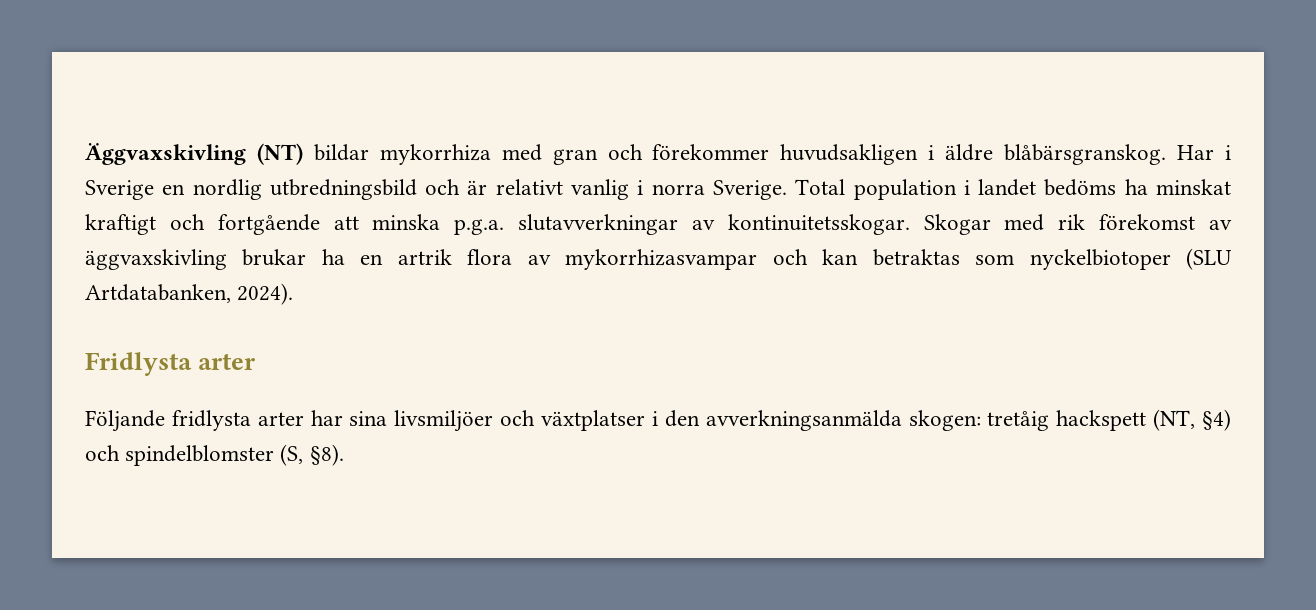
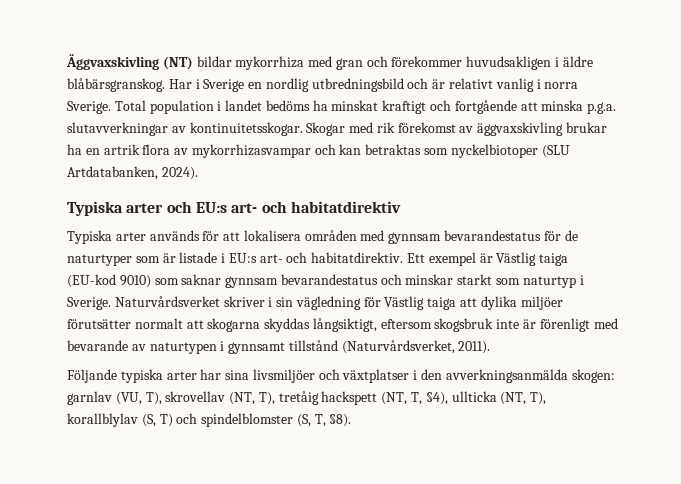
[85,352,257,376] Fridlysta arter -> [67,201,401,216] [67,230,578,244] [67,252,569,266] [67,274,584,288] [67,296,563,310] [67,318,618,332] [67,340,491,354] Typiska arter och EU:s art- och habitatdirektiv // Typiska arter används för att lokalisera områden med gynnsam bevarandestatus för de naturtyper som är listade i EU:s art- och habitatdirektiv. Ett exempel är Västlig taiga (EU-kod 9010) som saknar gynnsam bevarandestatus och minskar starkt som naturtyp i Sverige. Naturvårdsverket skriver i sin vägledning för Västlig taiga att dylika miljöer förutsätter normalt att skogarna skyddas långsiktigt, eftersom skogsbruk inte är förenligt med bevarande av naturtypen i gynnsamt tillstånd (Naturvårdsverket, 2011).
[171,410,251,431] fridlysta -> [120,369,163,383] typiska
[987,409,1231,431] tretåig hackspett (NT, §4) -> [67,391,547,405] [67,413,173,427] garnlav (VU, T), skrovellav (NT, T), tretåig hackspett (NT, T, §4), ullticka (NT, T), korallblylav (S, T)
(304, 455) none -> [314,414,326,427] T,

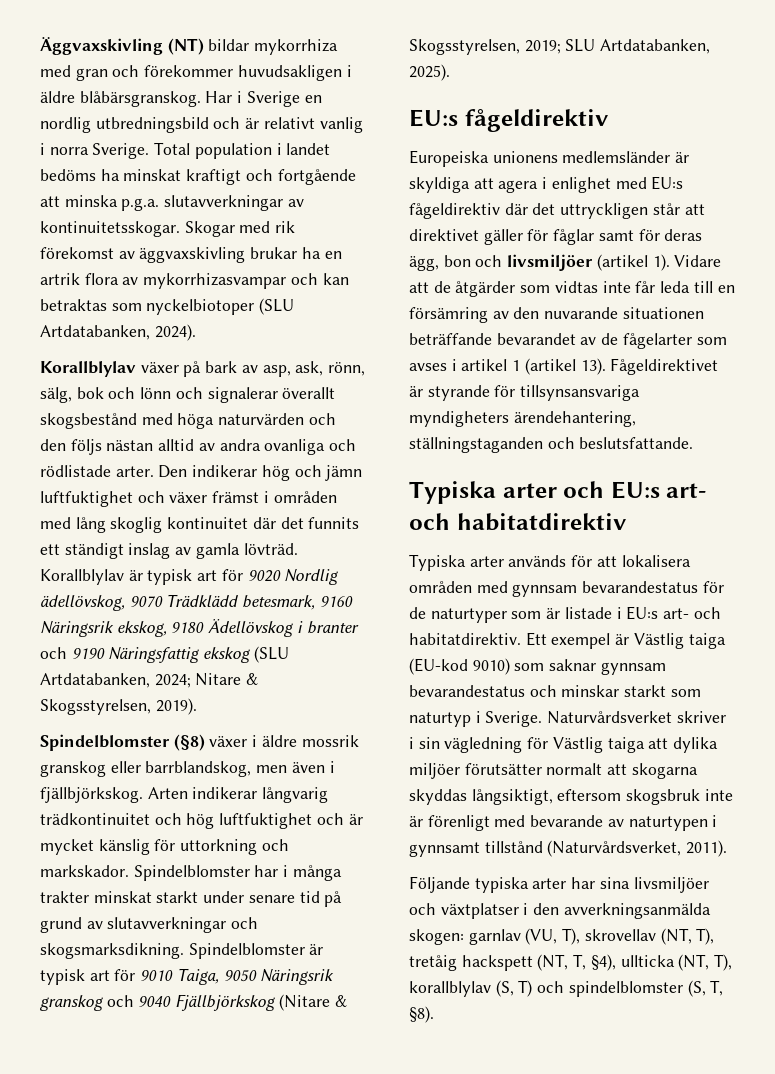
(198, 173) none -> [40,361,366,377] [40,387,336,403] [40,413,336,429] [40,439,357,455] [40,465,363,481] [40,491,337,507] [40,517,360,533] [40,543,298,559] [40,569,339,585] [40,594,353,611] [40,619,359,637] [40,646,289,663] [40,673,259,688] [40,698,197,715] [40,734,359,751] [40,761,335,777] [40,787,329,803] [40,813,363,829] [40,839,289,855] [40,865,342,881] [40,891,343,907] [40,917,259,933] [40,943,324,959] [40,968,335,985] [40,994,347,1011] [409,39,711,55] [409,64,450,81] [409,109,608,132] [409,150,690,167] [409,176,684,193] [409,203,705,219] [409,229,703,245] [409,254,722,271] [409,281,735,297] [409,307,704,323] [409,333,727,349] [409,358,719,375] [409,385,641,401] [409,411,636,427] [409,437,694,453] // Korallblylav växer på bark av asp, ask, rönn, sälg, bok och lönn och signalerar överallt skogsbestånd med höga naturvärden och den följs nästan alltid av andra ovanliga och rödlistade arter. Den indikerar hög och jämn luftfuktighet och växer främst i områden med lång skoglig kontinuitet där det funnits ett ständigt inslag av gamla lövträd. Korallblylav är typisk art för 9020 Nordlig ädellövskog, 9070 Trädklädd betesmark, 9160 Näringsrik ekskog, 9180 Ädellövskog i branter och 9190 Näringsfattig ekskog (SLU Artdatabanken, 2024; Nitare & Skogsstyrelsen, 2019). // Spindelblomster (§8) växer i äldre mossrik granskog eller barrblandskog, men även i fjällbjörkskog. Arten indikerar långvarig trädkontinuitet och hög luftfuktighet och är mycket känslig för uttorkning och markskador. Spindelblomster har i många trakter minskat starkt under senare tid på grund av slutavverkningar och skogsmarksdikning. Spindelblomster är typisk art för 9010 Taiga, 9050 Näringsrik granskog och 9040 Fjällbjörkskog (Nitare & Skogsstyrelsen, 2019; SLU Artdatabanken, 2025). // EU:s fågeldirektiv // Europeiska unionens medlemsländer är skyldiga att agera i enlighet med EU:s fågeldirektiv där det uttryckligen står att direktivet gäller för fåglar samt för deras ägg, bon och livsmiljöer (artikel 1). Vidare att de åtgärder som vidtas inte får leda till en försämring av den nuvarande situationen beträffande bevarandet av de fågelarter som avses i artikel 1 (artikel 13). Fågeldirektivet är styrande för tillsynsansvariga myndigheters ärendehantering, ställningstaganden och beslutsfattande.

